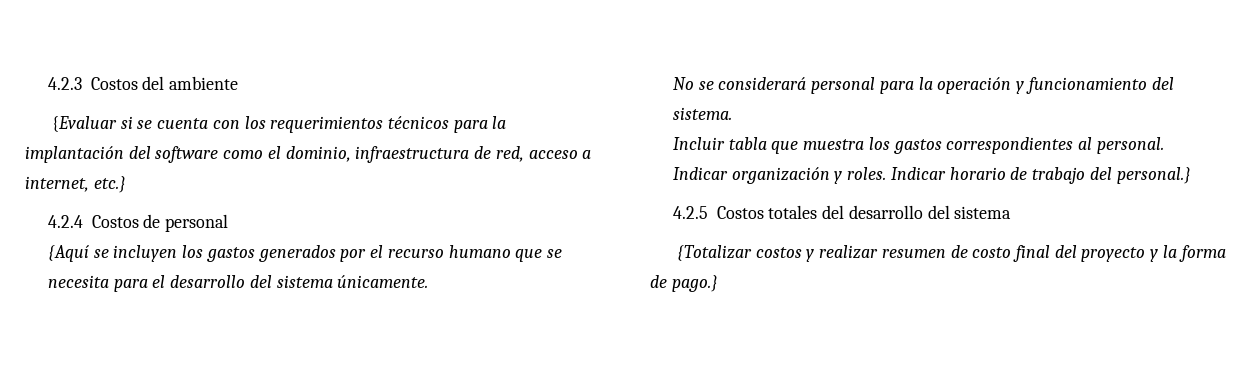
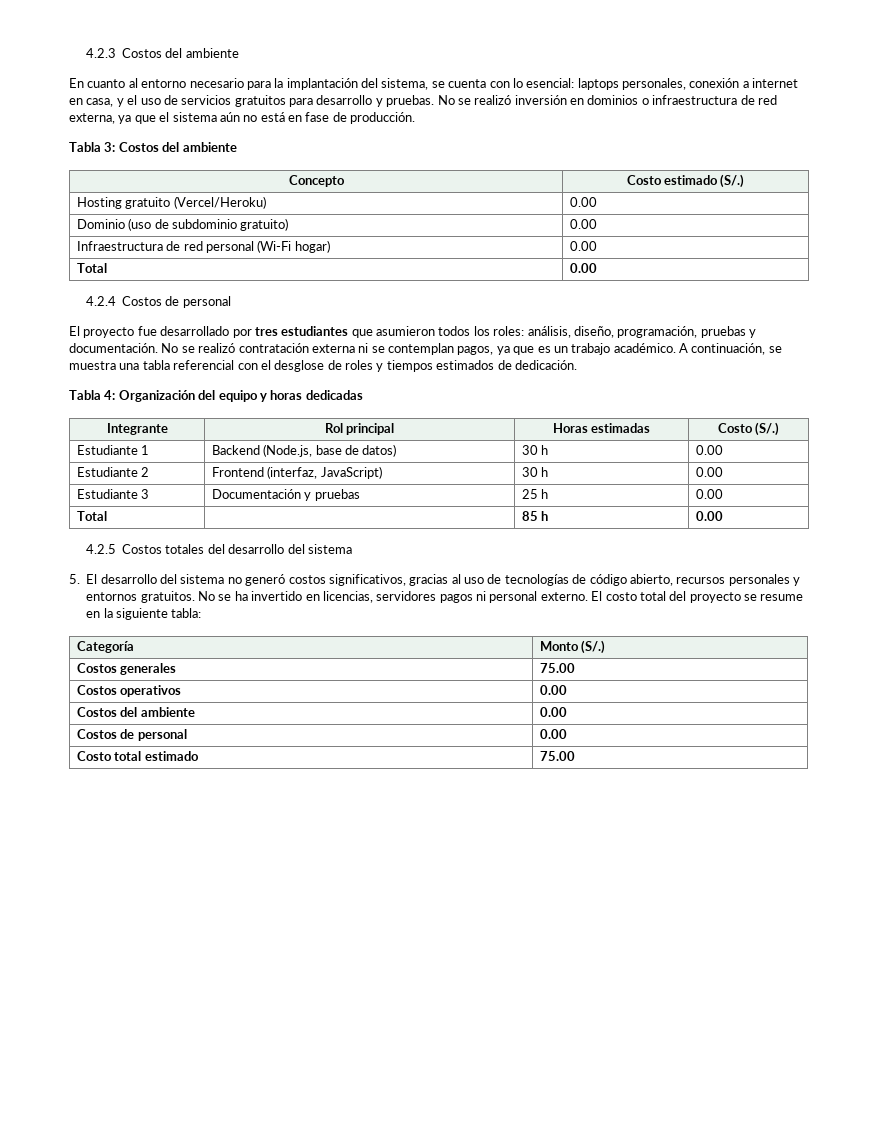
[51,116,507,133] [25,146,592,163] [25,176,126,193] [48,214,229,232] [48,245,562,262] [48,275,429,292] [673,77,1174,94] [673,107,733,120] [673,137,1164,154] [673,167,1191,184] {Evaluar si se cuenta con los requerimientos técnicos para la implantación del software como el dominio, infraestructura de red, acceso a internet, etc.} // 4.2.4 Costos de personal // {Aquí se incluyen los gastos generados por el recurso humano que se necesita para el desarrollo del sistema únicamente. // No se considerará personal para la operación y funcionamiento del sistema. // Incluir tabla que muestra los gastos correspondientes al personal. // Indicar organización y roles. Indicar horario de trabajo del personal.} -> [69,78,799,90] [69,95,777,107] [69,112,416,124] [69,142,237,152] [288,175,345,187] [626,174,745,188] [76,196,266,209] [569,197,597,207] [76,218,289,231] [569,219,597,229] [76,240,330,253] [569,241,597,251] [76,263,107,273] [569,263,597,273] [85,296,231,308] [69,326,756,338] [69,343,782,355] [69,360,577,372] [69,390,363,402] [106,423,168,435] [324,423,395,435] [552,423,651,433] [717,422,780,436] [76,445,150,455] [211,444,397,457] [521,445,549,455] [695,445,723,455] [76,467,150,477] [211,466,382,479] [521,467,549,477] [695,467,723,477] [76,489,150,499] [211,489,360,501] [521,489,549,499] [695,489,723,499] [76,511,107,521] [521,511,549,521] [695,511,723,521] En cuanto al entorno necesario para la implantación del sistema, se cuenta con lo esencial: laptops personales, conexión a internet en casa, y el uso de servicios gratuitos para desarrollo y pruebas. No se realizó inversión en dominios o infraestructura de red externa, ya que el sistema aún no está en fase de producción. // Tabla 3: Costos del ambiente // Concepto | Costo estimado (S/.) // Hosting gratuito (Vercel/Heroku) | 0.00 // Dominio (uso de subdominio gratuito) | 0.00 // Infraestructura de red personal (Wi-Fi hogar) | 0.00 // Total | 0.00 // 4.2.4 Costos de personal // El proyecto fue desarrollado por tres estudiantes que asumieron todos los roles: análisis, diseño, programación, pruebas y documentación. No se realizó contratación externa ni se contemplan pagos, ya que es un trabajo académico. A continuación, se muestra una tabla referencial con el desglose de roles y tiempos estimados de dedicación. // Tabla 4: Organización del equipo y horas dedicadas // Integrante | Rol principal | Horas estimadas | Costo (S/.) // Estudiante 1 | Backend (Node.js, base de datos) | 30 h | 0.00 // Estudiante 2 | Frontend (interfaz, JavaScript) | 30 h | 0.00 // Estudiante 3 | Documentación y pruebas | 25 h | 0.00 // Total | | 85 h | 0.00
[676,245,1226,262] [650,275,718,292] {Totalizar costos y realizar resumen de costo final del proyecto y la forma de pago.} -> [69,574,800,586] [86,591,804,603] [86,608,202,620] [76,641,134,653] [539,640,606,654] [76,663,177,675] [539,663,575,673] [76,685,182,697] [539,685,567,695] [76,707,195,717] [539,707,567,717] [76,729,187,741] [539,729,567,739] [76,751,199,761] [539,751,575,761] 5. El desarrollo del sistema no generó costos significativos, gracias al uso de tecnologías de código abierto, recursos personales y entornos gratuitos. No se ha invertido en licencias, servidores pagos ni personal externo. El costo total del proyecto se resume en la siguiente tabla: // Categoría | Monto (S/.) // Costos generales | 75.00 // Costos operativos | 0.00 // Costos del ambiente | 0.00 // Costos de personal | 0.00 // Costo total estimado | 75.00

